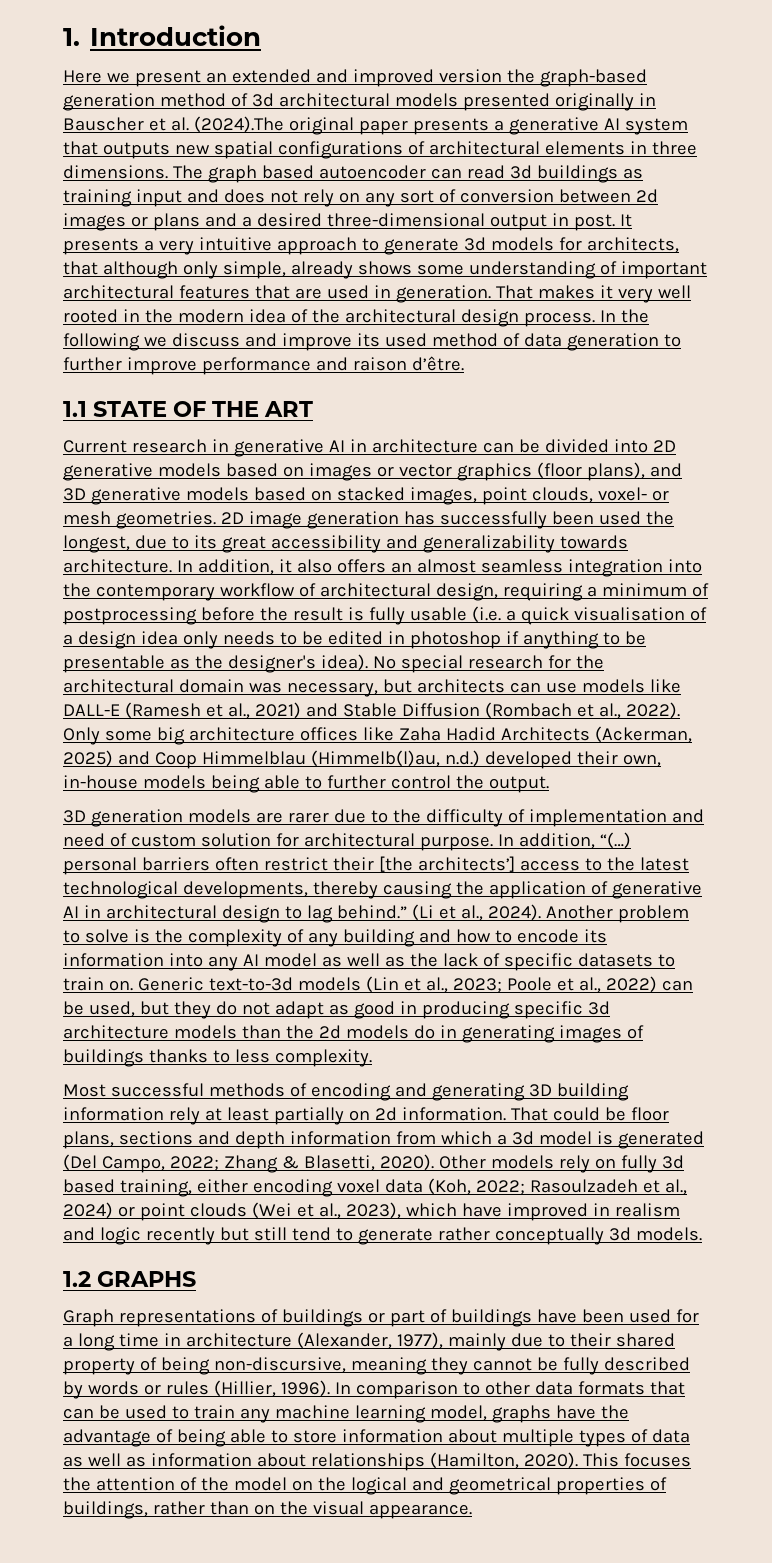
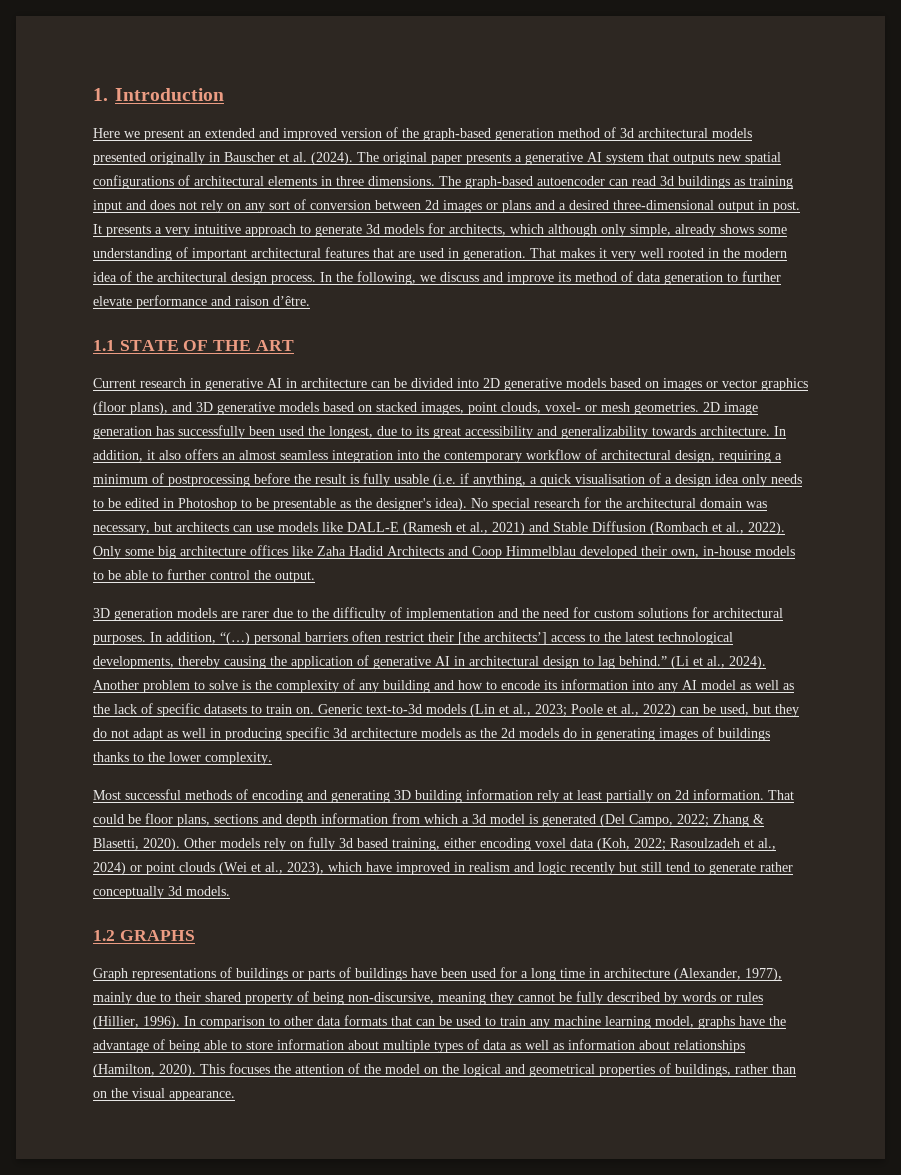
(502, 76) none -> [386,127,398,138] of
[193,116,284,133] (2024).The -> [311,152,379,165] (2024). The
[207,165,314,183] graph based -> [465,176,533,189] graph-based
[63,261,98,275] that -> [510,224,544,234] which
[63,333,140,351] following -> [357,271,416,285] following,
[384,333,427,347] used -> (571, 277) none
[126,357,197,375] improve -> [93,296,132,306] elevate
(501, 614) none -> [460,473,526,487] if anything,
[409,631,599,649] photoshop if anything -> [178,498,237,511] Photoshop
[594,726,692,743] [63,750,113,767] (Ackerman, 2025) -> (444, 551) none
[310,750,480,767] (Himmelb(l)au, n.d.) -> (576, 551) none
[210,775,260,793] being -> [93,570,121,580] to be
[63,833,271,847] need of custom solution -> [522,607,688,618] the need for custom solutions
[419,836,493,851] purpose. -> [93,635,146,645] purposes.
[353,1001,395,1019] good -> [182,728,206,738] well
[241,1025,281,1039] than -> [465,731,476,738] as
[234,1049,270,1063] less -> [148,752,201,762] the lower
[389,1310,425,1327] part -> [308,969,335,981] parts

